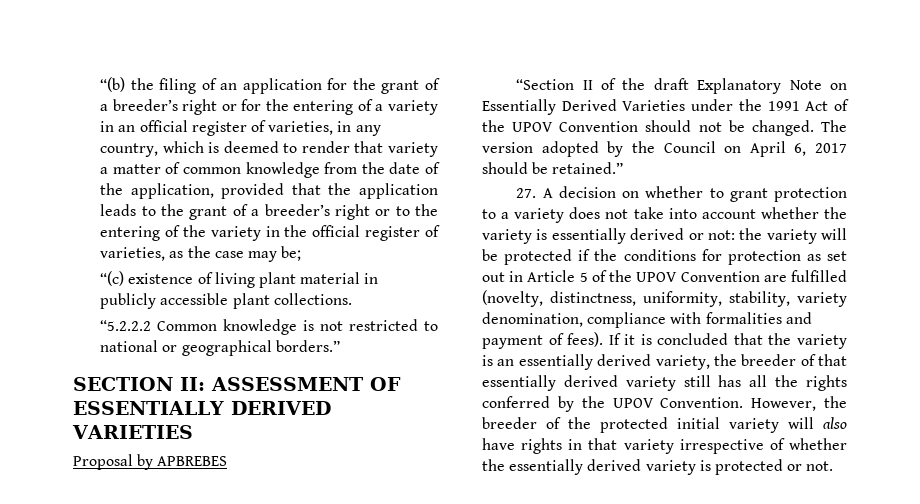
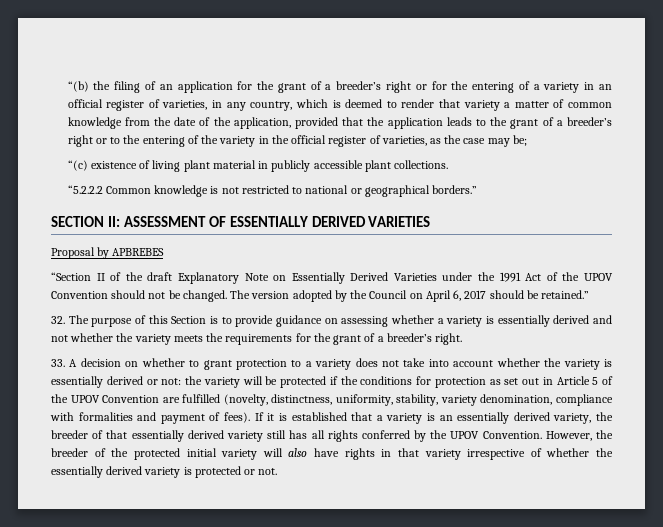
[516,188,537,198] 27. -> [51,315,613,327] [51,333,463,345] [51,359,65,367] 32. The purpose of this Section is to provide guidance on assessing whether a variety is essentially derived and not whether the variety meets the requirements for the grant of a breeder’s right. // 33.
[657,333,792,345] concluded that the -> [291,412,383,421] established that a
[775,375,799,387] the -> (325, 434) none

